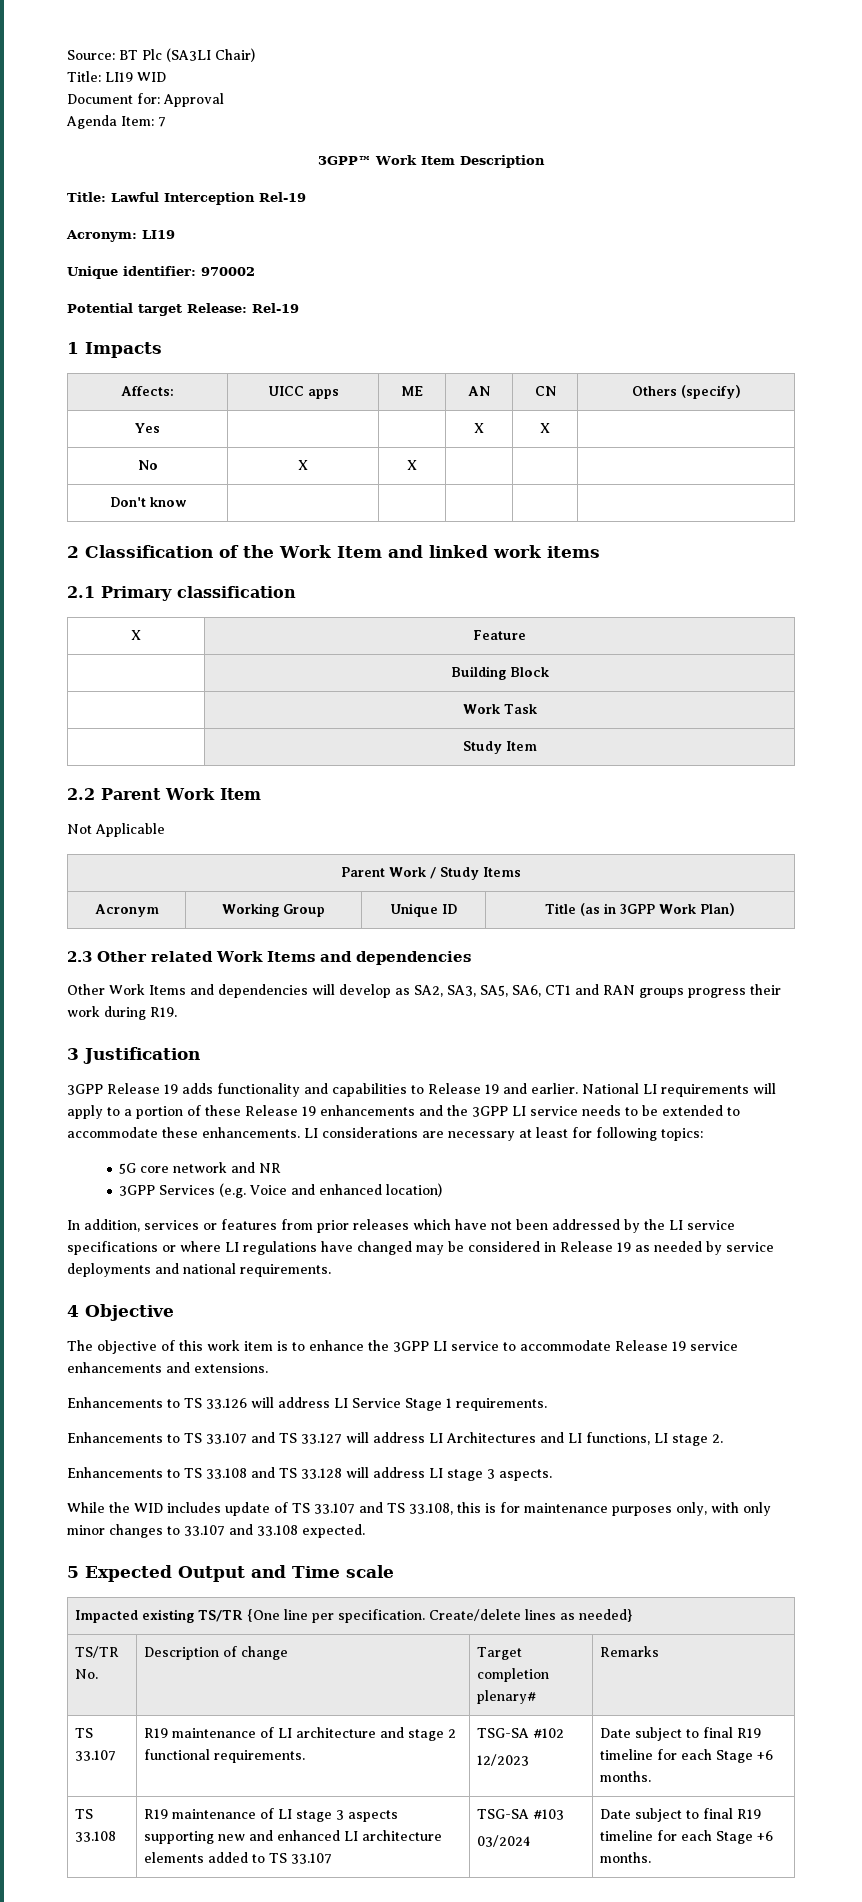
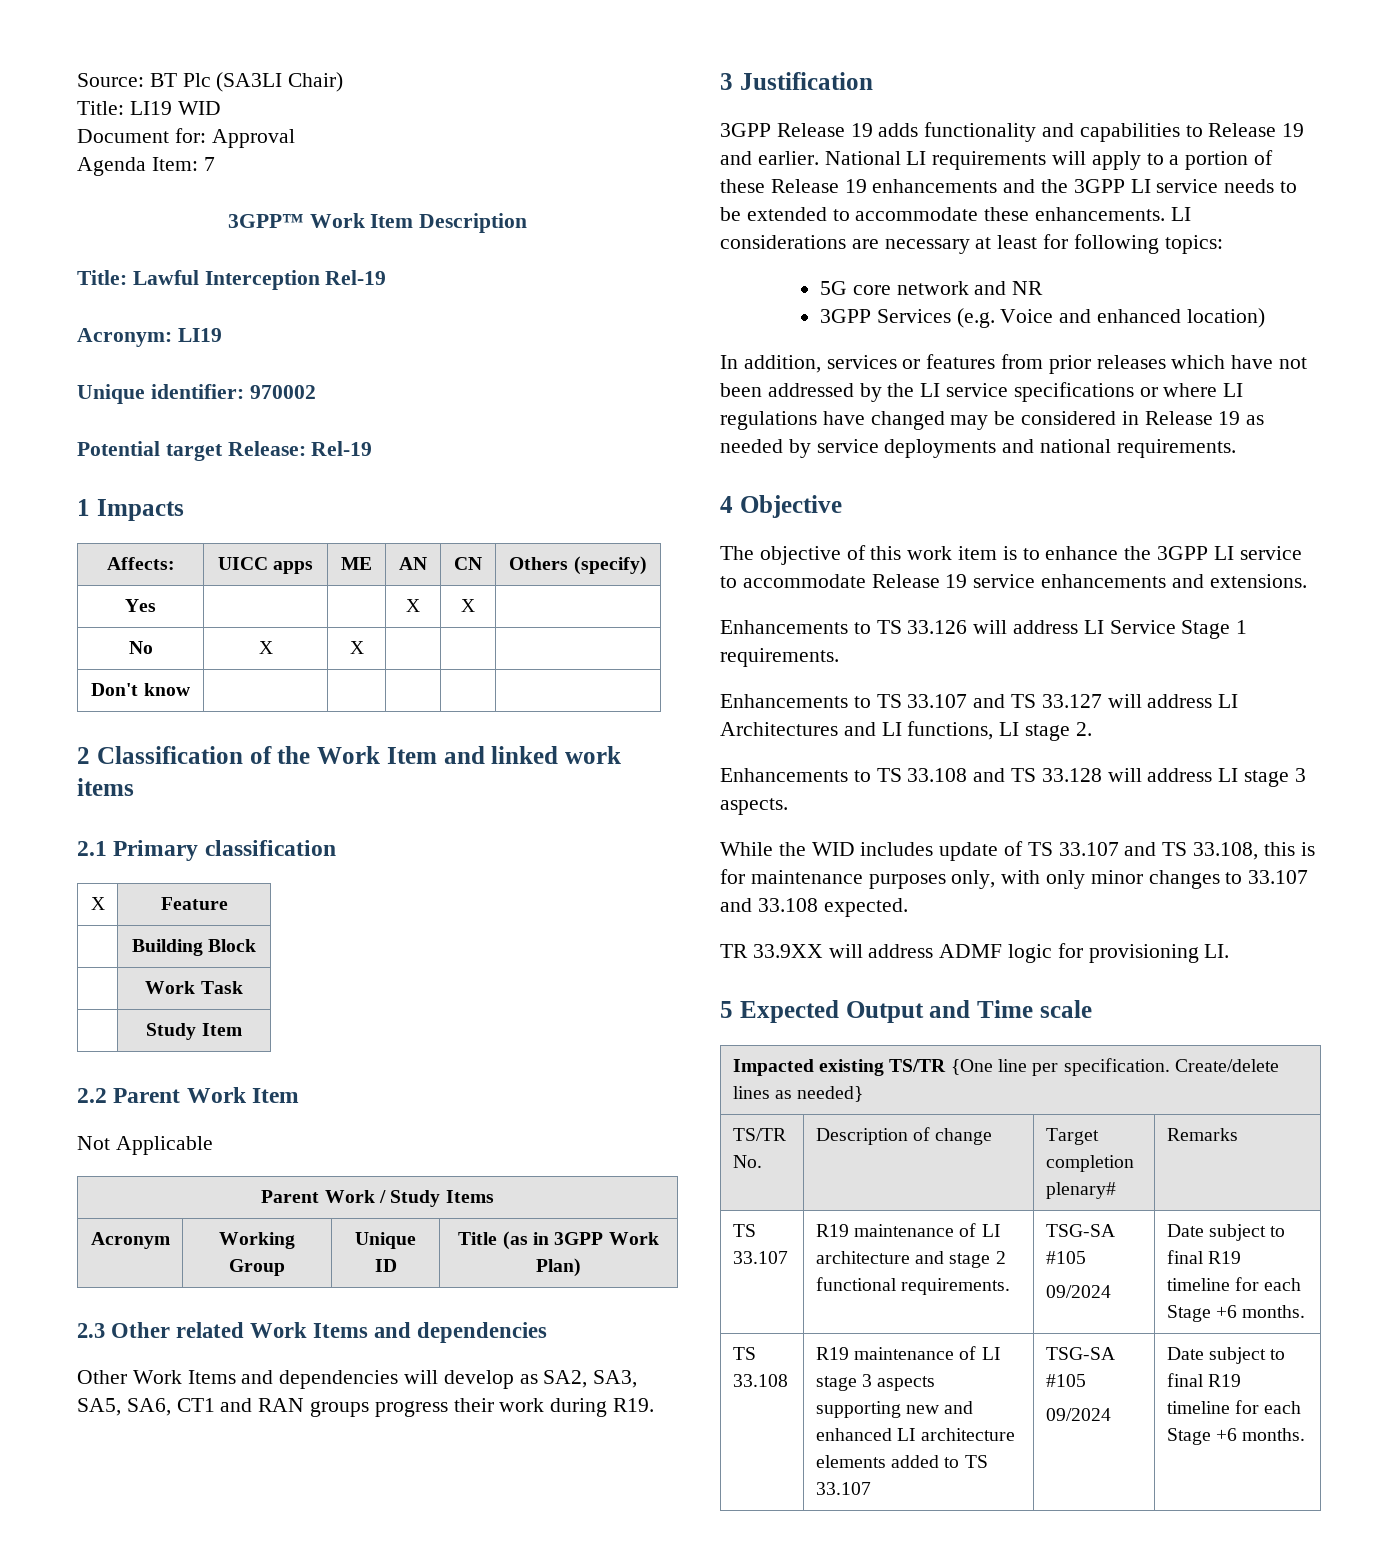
(365, 1531) none -> [720,943,1230,963] // TR 33.9XX will address ADMF logic for provisioning LI.
[533,1728,565,1738] [477,1754,530,1766] #102 // 12/2023 -> [1045,1251,1086,1264] [1045,1285,1111,1298] #105 // 09/2024
[533,1809,565,1820] [477,1835,531,1847] #103 // 03/2024 -> [1045,1374,1086,1387] [1045,1408,1111,1421] #105 // 09/2024

